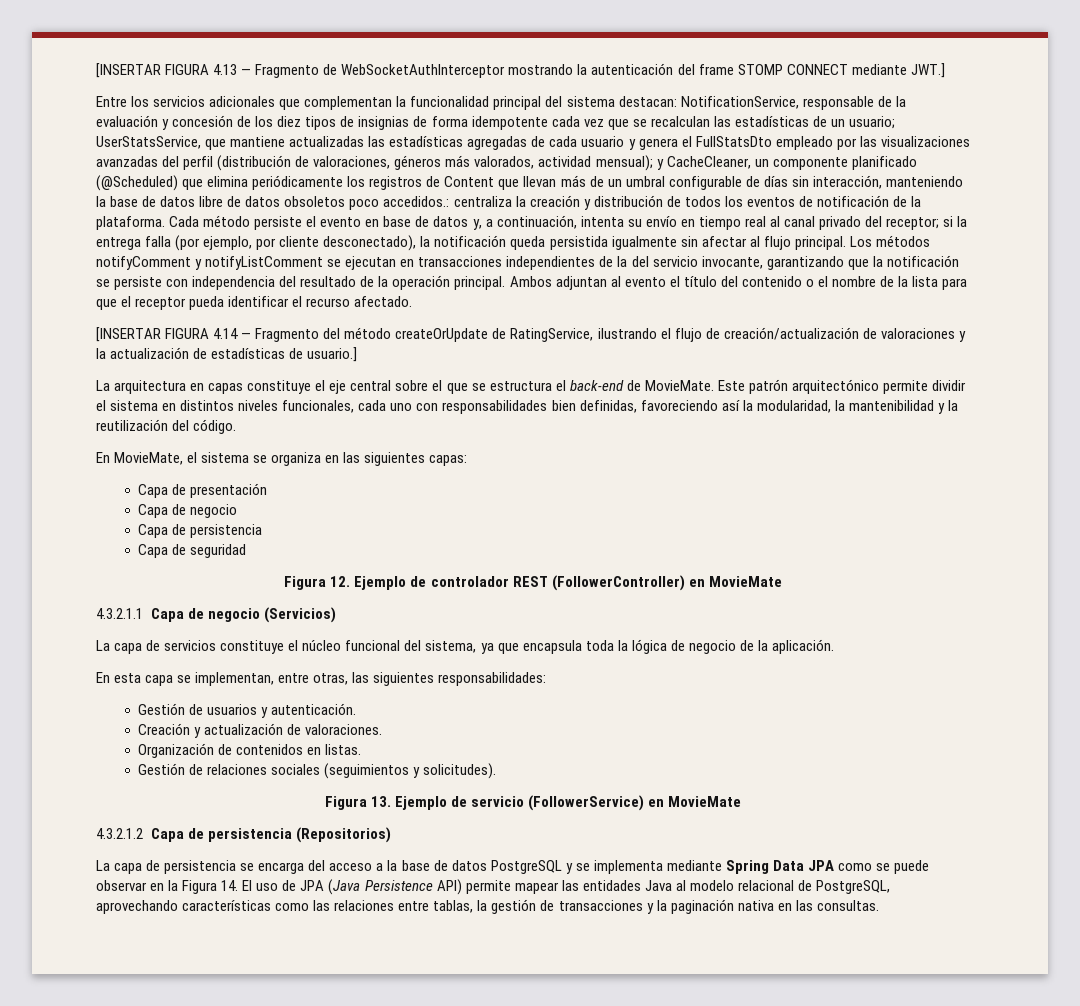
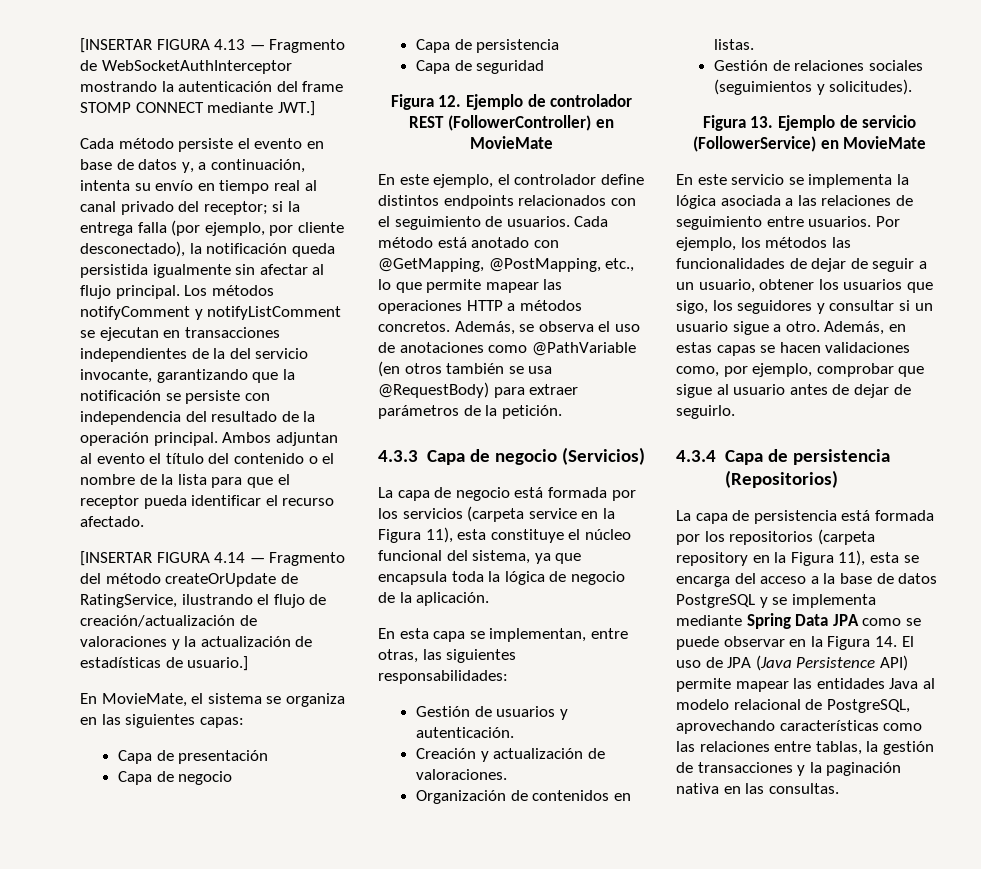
[96,96,906,110] [96,115,896,130] [96,136,970,150] [96,155,917,171] [96,175,963,191] [96,195,922,210] [96,216,165,230] Entre los servicios adicionales que complementan la funcionalidad principal del sistema destacan: NotificationService, responsable de la evaluación y concesión de los diez tipos de insignias de forma idempotente cada vez que se recalculan las estadísticas de un usuario; UserStatsService, que mantiene actualizadas las estadísticas agregadas de cada usuario y genera el FullStatsDto empleado por las visualizaciones avanzadas del perfil (distribución de valoraciones, géneros más valorados, actividad mensual); y CacheCleaner, un componente planificado (@Scheduled) que elimina periódicamente los registros de Content que llevan más de un umbral configurable de días sin interacción, manteniendo la base de datos libre de datos obsoletos poco accedidos.: centraliza la creación y distribución de todos los eventos de notificación de la plataforma. -> (315, 108) none
[96,379,967,394] [96,400,958,414] [96,419,237,434] // La arquitectura en capas constituye el eje central sobre el que se estructura el back-end de MovieMate. Este patrón arquitectónico permite dividir el sistema en distintos niveles funcionales, cada uno con responsabilidades bien definidas, favoreciendo así la modularidad, la mantenibilidad y la reutilización del código. -> (249, 663) none
[96,608,143,619] 4.3.2.1.1 -> [378,174,644,188] [378,195,636,209] [378,216,609,230] [378,237,559,248] [378,258,635,272] [378,279,563,293] [378,300,582,314] [378,321,640,335] [378,342,636,356] [378,361,553,377] [378,382,579,398] [378,405,562,419] [378,450,418,462] En este ejemplo, el controlador define distintos endpoints relacionados con el seguimiento de usuarios. Cada método está anotado con @GetMapping, @PostMapping, etc., lo que permite mapear las operaciones HTTP a métodos concretos. Además, se observa el uso de anotaciones como @PathVariable (en otros también se usa @RequestBody) para extraer parámetros de la petición. // 4.3.3
[164,640,217,651] servicios -> [455,487,636,501] [378,506,615,522] [378,527,487,543] negocio está formada por los servicios (carpeta service en la Figura 11), esta
[96,828,143,839] 4.3.2.1.2 -> [676,174,909,188] [676,195,913,209] [676,216,900,230] [676,237,851,251] [676,258,927,272] [676,279,933,293] [676,300,933,314] [676,321,906,335] [676,342,911,356] [676,363,925,377] [676,384,911,398] [676,405,735,419] [676,450,716,462] En este servicio se implementa la lógica asociada a las relaciones de seguimiento entre usuarios. Por ejemplo, los métodos las funcionalidades de dejar de seguir a un usuario, obtener los usuarios que sigo, los seguidores y consultar si un usuario sigue a otro. Además, en estas capas se hacen validaciones como, por ejemplo, comprobar que sigue al usuario antes de dejar de seguirlo. // 4.3.4
(237, 867) none -> [841,510,934,521] [676,529,875,545] [676,550,899,566] está formada por los repositorios (carpeta repository en la Figura 11), esta

